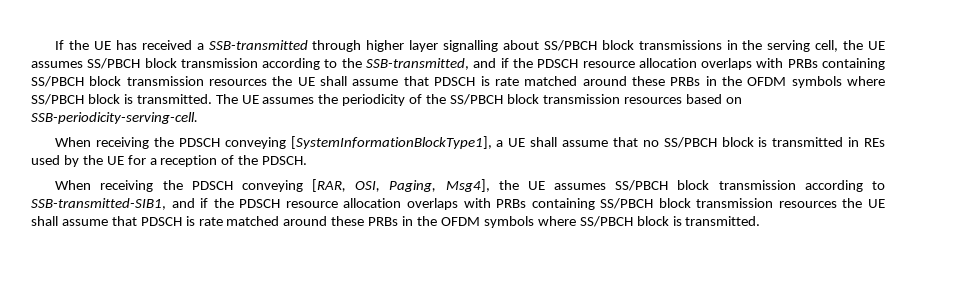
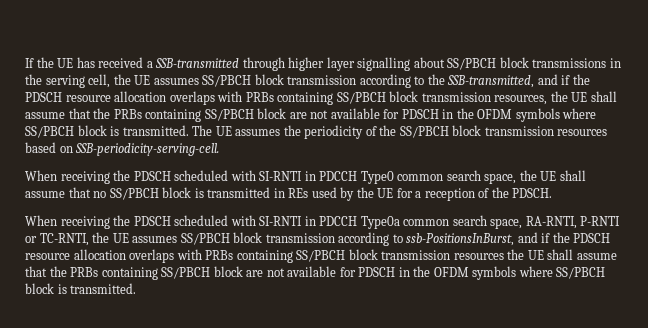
[209,76,701,86] resources the UE shall assume that PDSCH is rate matched around these PRBs -> [494,91,617,105] [25,108,439,122] resources, the UE shall assume that the PRBs containing SS/PBCH block are not available for PDSCH
[224,136,504,149] conveying [SystemInformationBlockType1], a -> [174,170,537,184] scheduled with SI-RNTI in PDCCH Type0 common search space, the
[241,179,886,192] [31,198,166,210] conveying [RAR, OSI, Paging, Msg4], the UE assumes SS/PBCH block transmission according to SSB-transmitted-SIB1, -> [174,215,621,229] [25,232,515,246] scheduled with SI-RNTI in PDCCH Type0a common search space, RA-RNTI, P-RNTI or TC-RNTI, the UE assumes SS/PBCH block transmission according to ssb-PositionsInBurst,
[140,216,399,226] PDSCH is rate matched around these PRBs -> [49,266,396,280] the PRBs containing SS/PBCH block are not available for PDSCH

